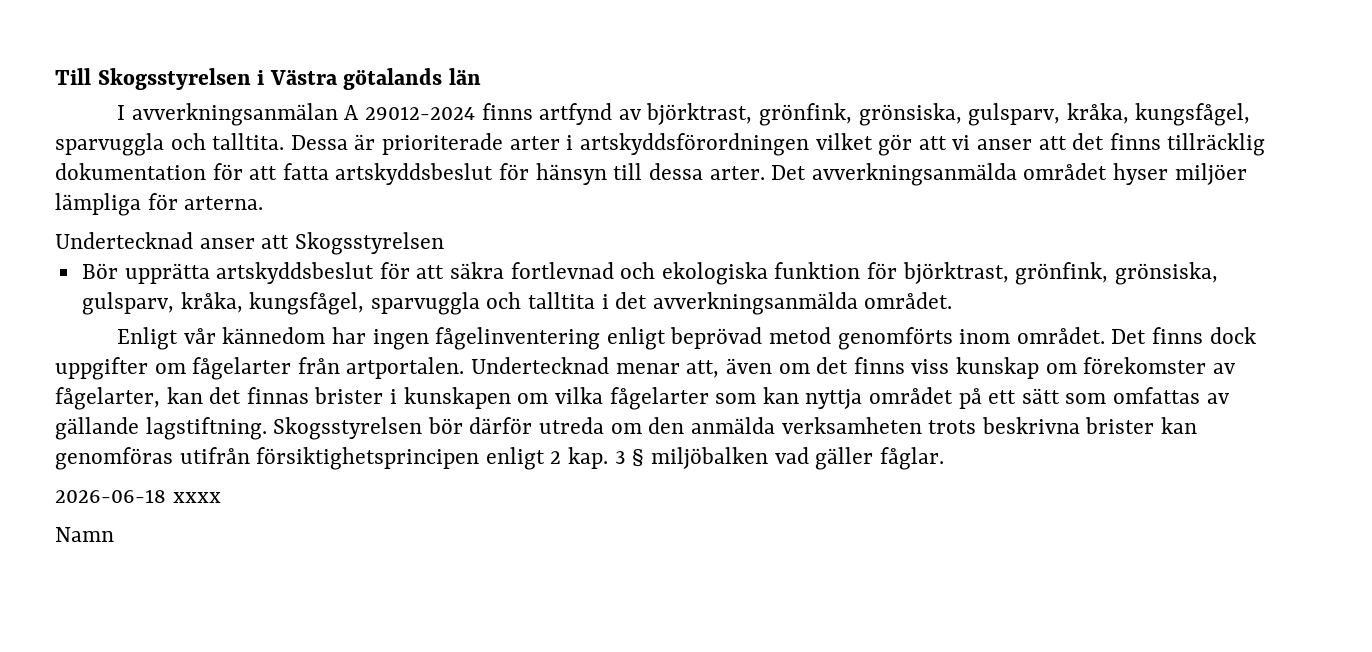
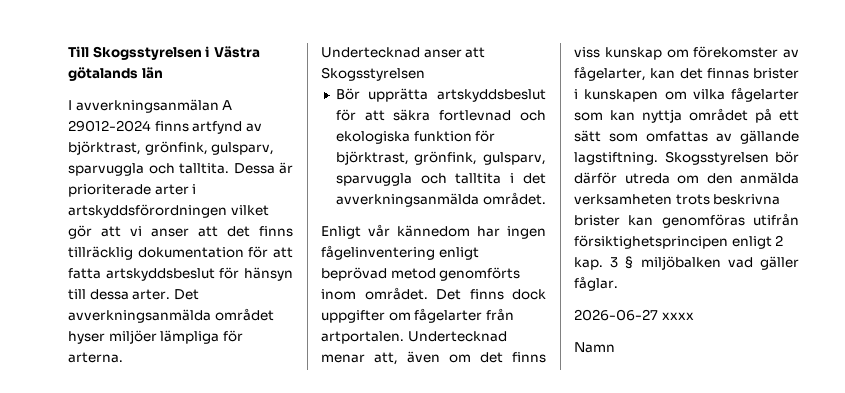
[858,103,1251,126] grönsiska, gulsparv, kråka, kungsfågel, -> [211,142,275,155] gulsparv,
[1114,262,1218,285] [81,292,365,315] grönsiska, gulsparv, kråka, kungsfågel, -> [483,152,546,165] gulsparv,
[55,489,166,503] 2026-06-18 -> [574,309,658,321] 2026-06-27

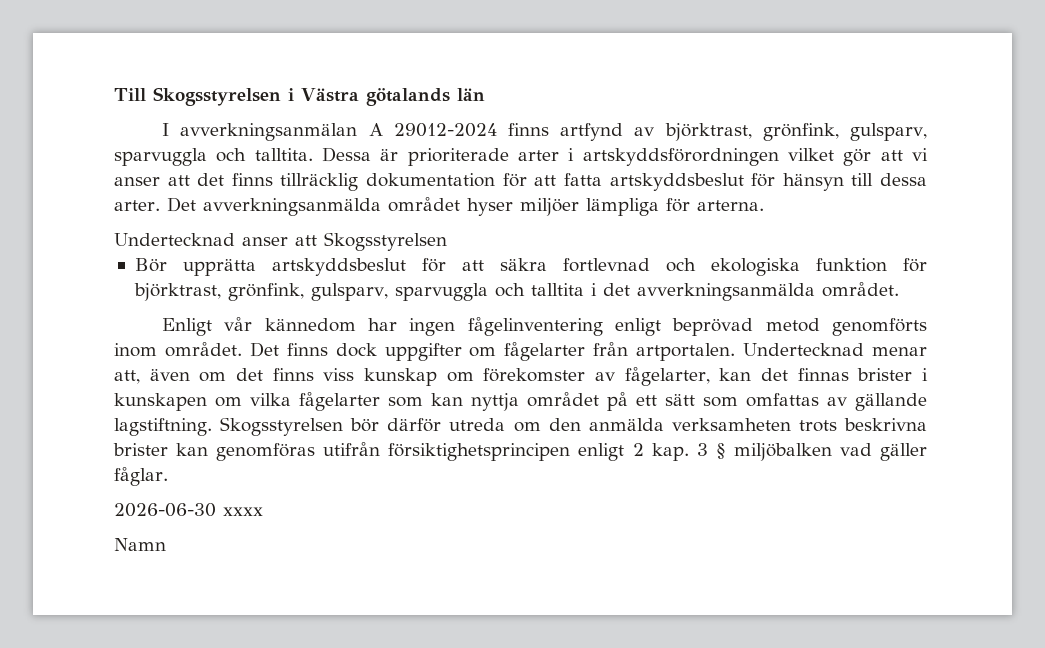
[574,309,658,321] 2026-06-27 -> [114,503,216,517] 2026-06-30

